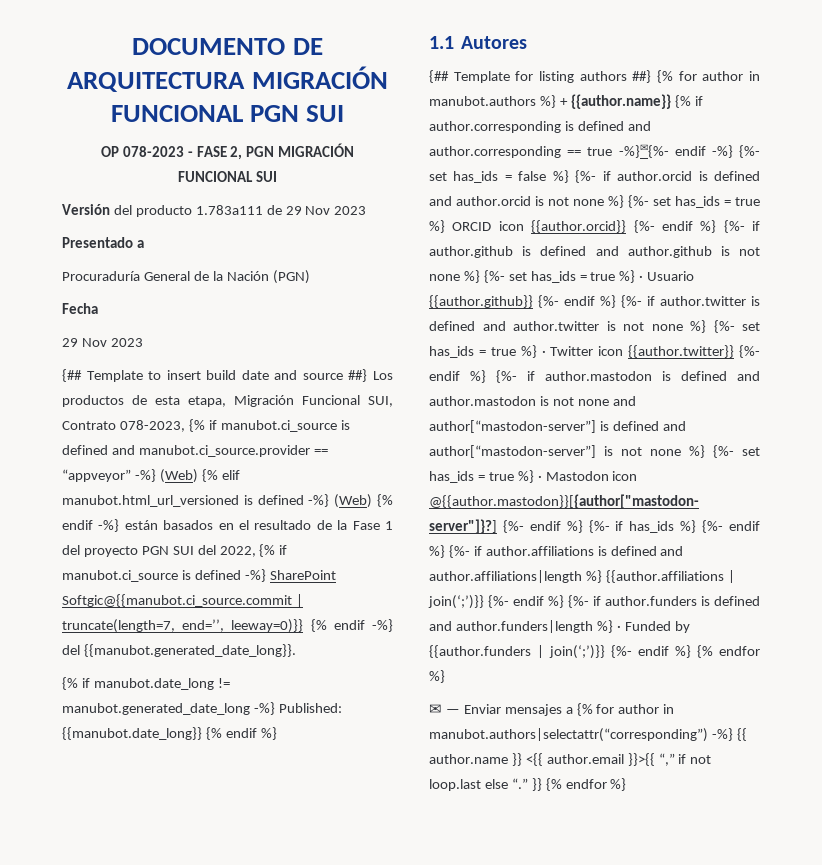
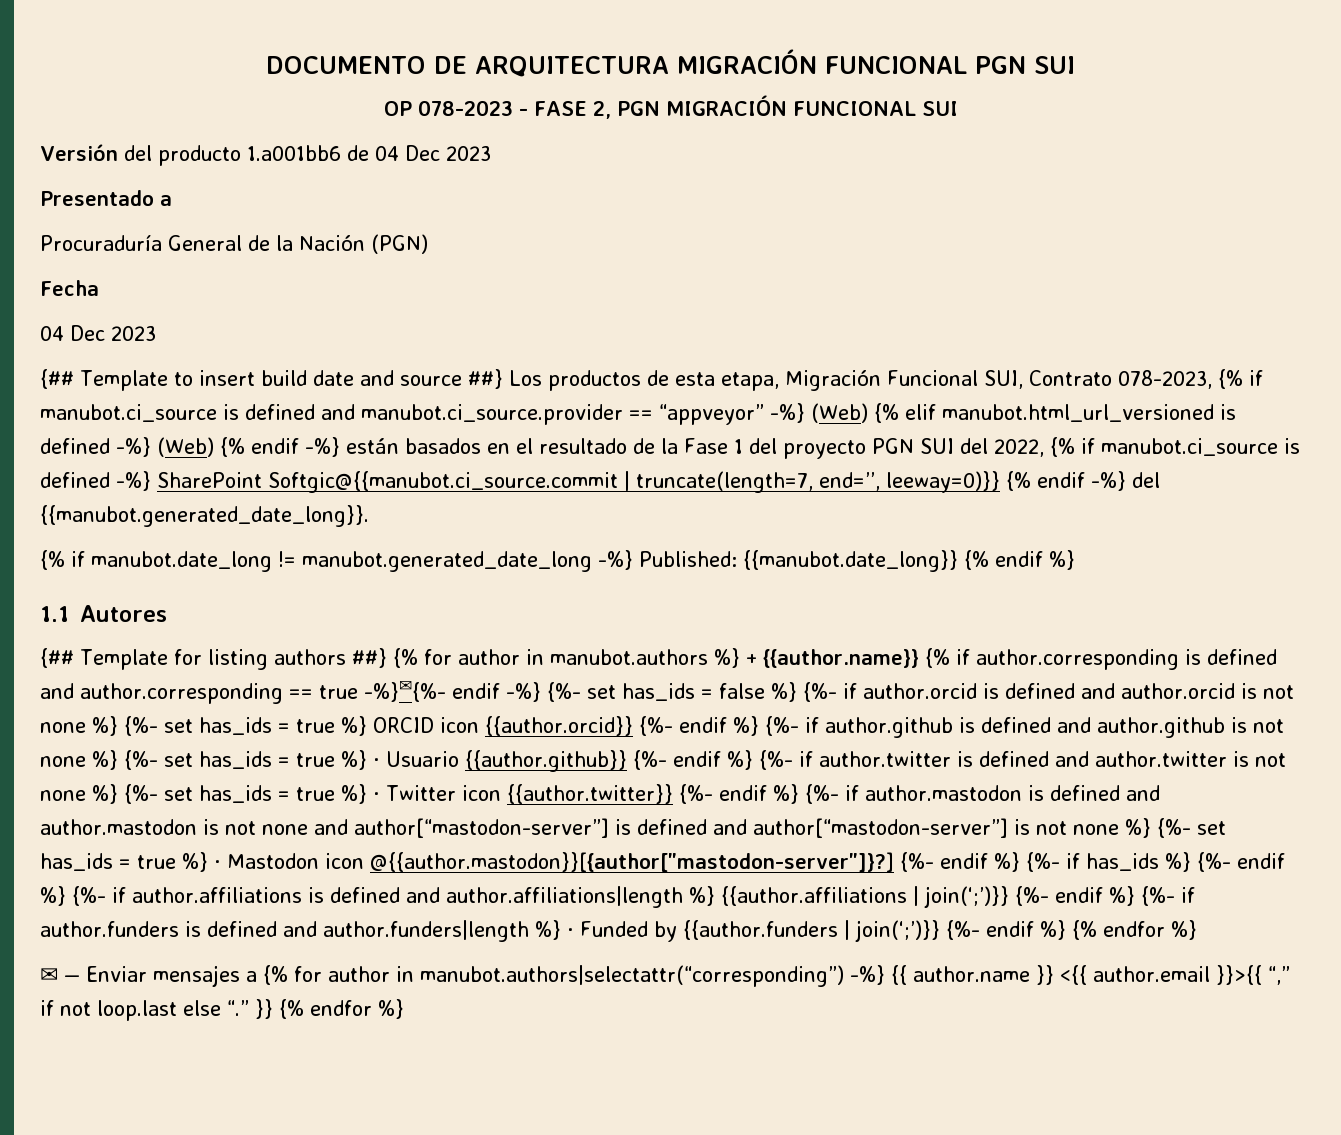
[195,205,331,215] 1.783a111 de 29 Nov -> [246,145,440,161] 1.a001bb6 de 04 Dec
[62,338,107,347] 29 Nov -> [40,325,105,341] 04 Dec

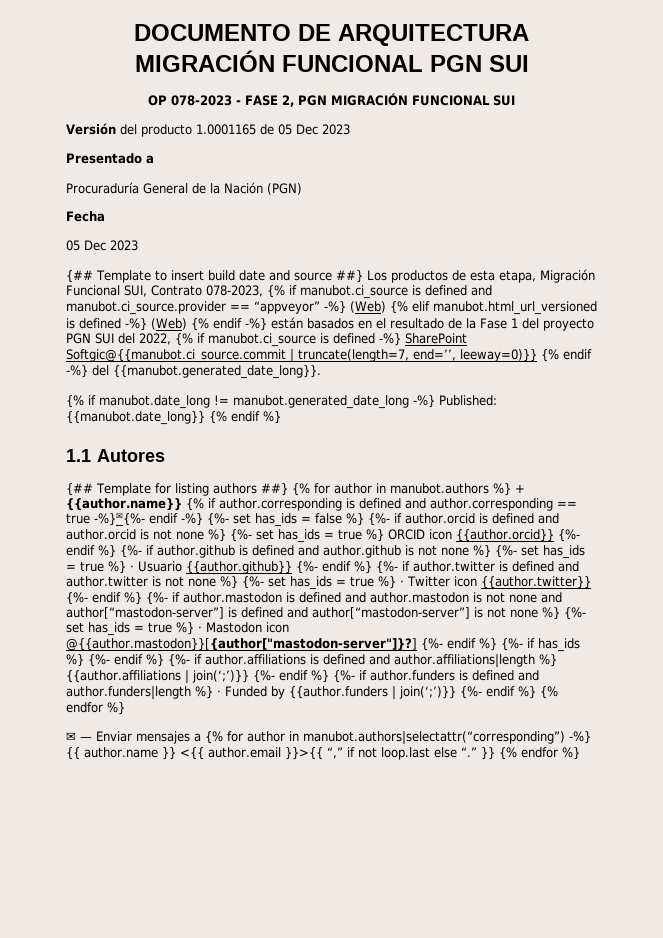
[246,145,399,161] 1.a001bb6 de 04 -> [196,124,292,135] 1.0001165 de 05
[40,326,64,341] 04 -> [66,240,80,251] 05

